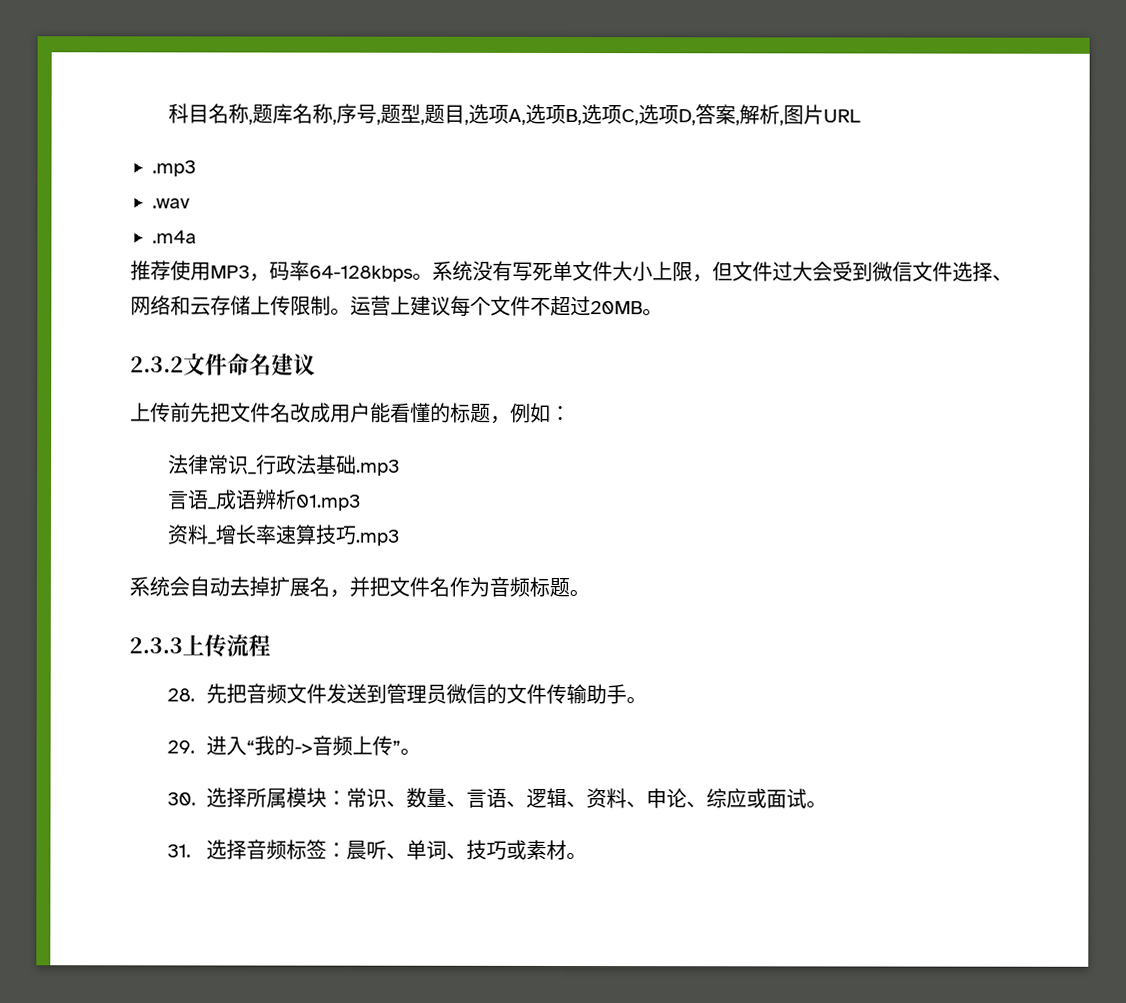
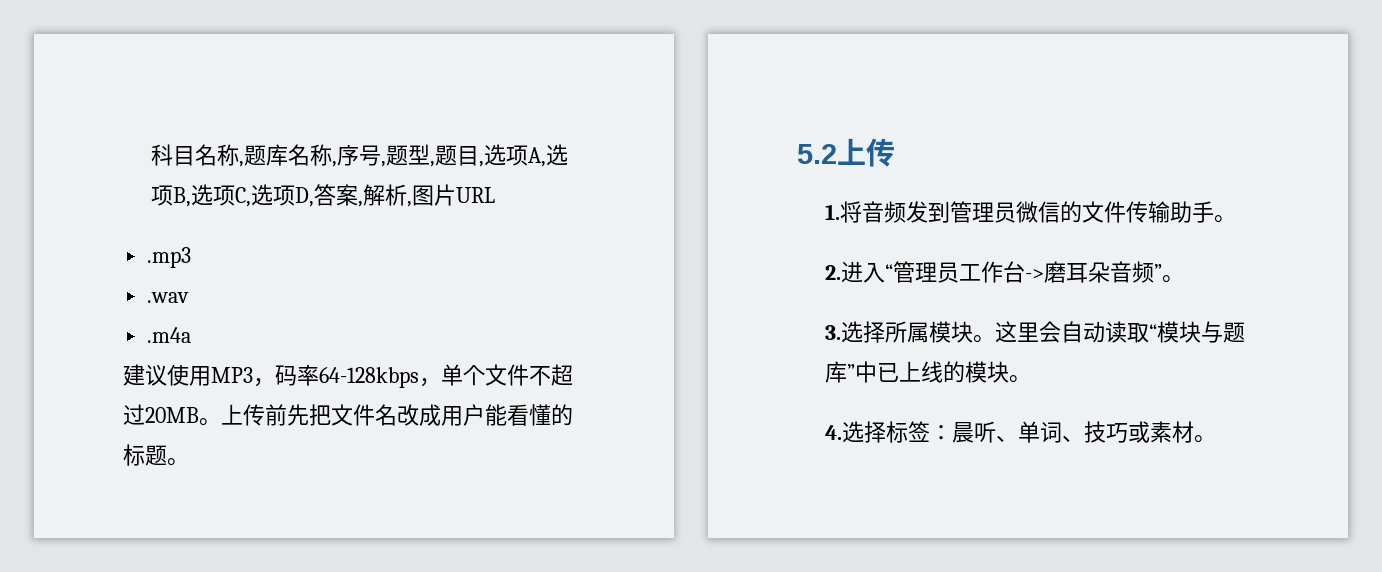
[130,260,171,281] 推荐 -> [123,364,167,386] 建议
[412,260,1013,283] [130,295,471,317] 。系统没有写死单文件大小上限，但文件过大会受到微信文件选择、网络和云存储上传限制。运营上建议每 -> [419,364,463,387] ，单
[130,353,316,376] // 2.3.2文件命名建议 // -> (221, 422) none
[490,402,571,424] [168,454,401,476] [167,489,362,511] [167,524,400,546] [129,576,590,598] [129,634,271,658] [167,683,367,704] ，例如： // 法律常识_行政法基础.mp3 // 言语_成语辨析01.mp3 // 资料_增长率速算技巧.mp3 // 系统会自动去掉扩展名，并把文件名作为音频标题。 // 2.3.3上传流程 // 28.先把音频文件发送 -> [167,458,189,466] [797,138,895,167] [824,201,928,223] 。 // 5.2上传 // 1.将音频发
[167,740,196,754] 29. -> [824,265,841,280] 2.
[253,735,393,756] 我的->音频上传 -> [892,261,1154,283] 管理员工作台->磨耳朵音频
[167,792,197,806] 30. -> [824,325,841,340] 3.
[325,787,827,809] [167,839,287,860] ：常识、数量、言语、逻辑、资料、申论、综应或面试。 // 31.选择音频 -> [972,321,1245,343] [824,361,1031,383] [824,421,886,443] 。这里会自动读取“模块与题库”中已上线的模块。 // 4.选择

